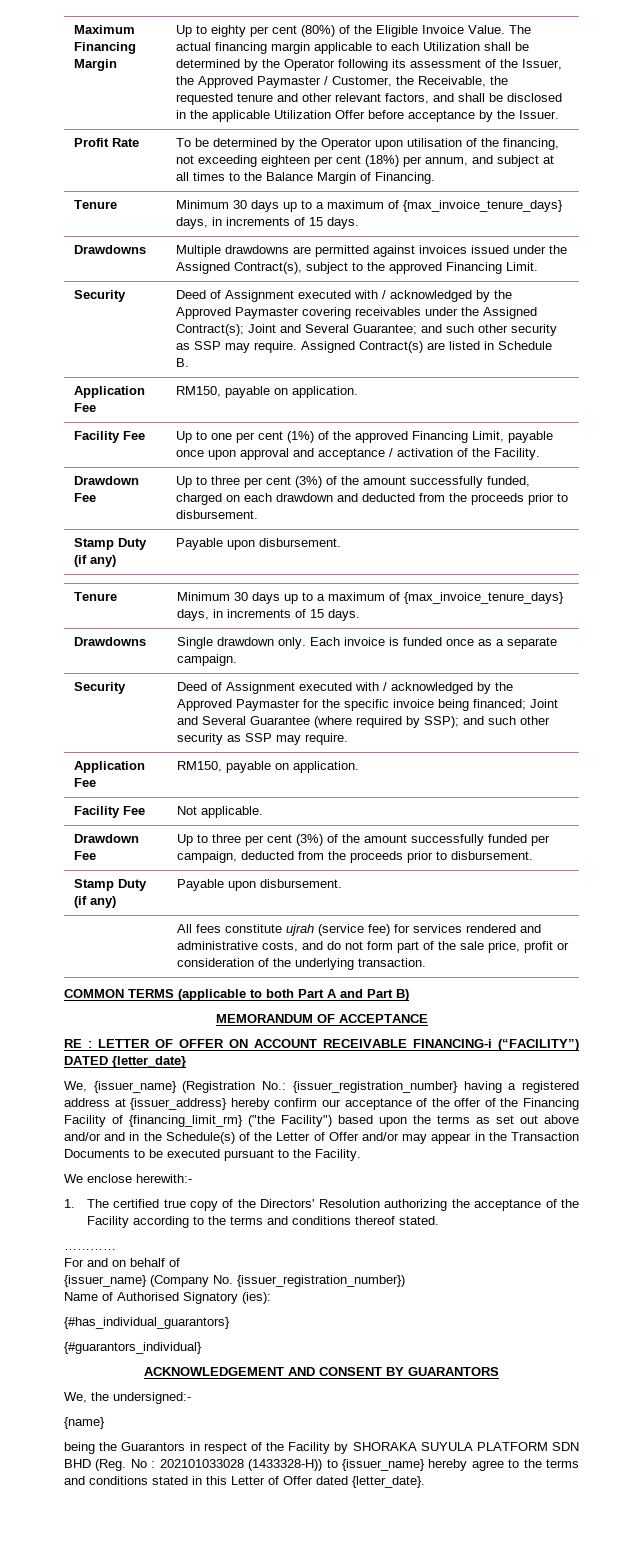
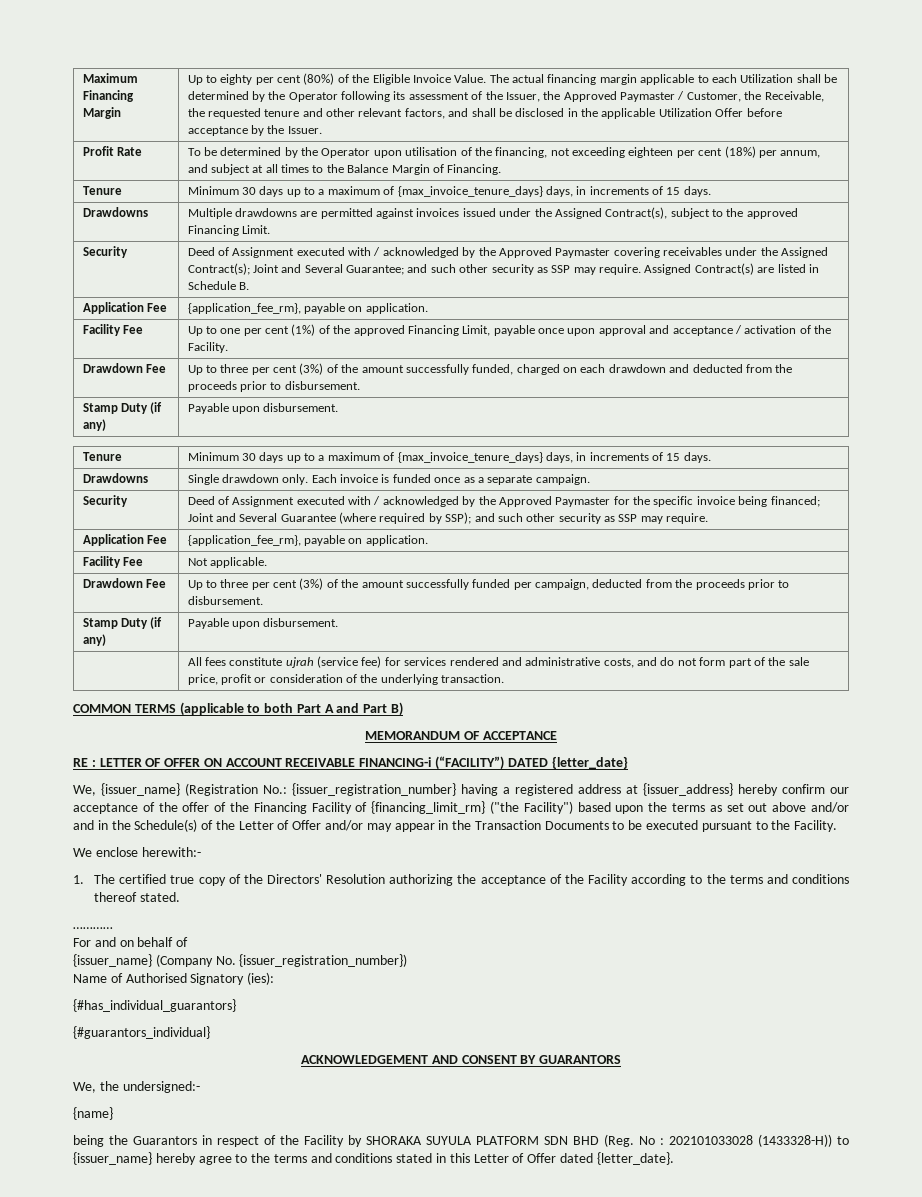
[176,386,222,397] RM150, -> [187,303,301,314] {application_fee_rm},
[177,761,223,772] RM150, -> [187,535,301,546] {application_fee_rm},

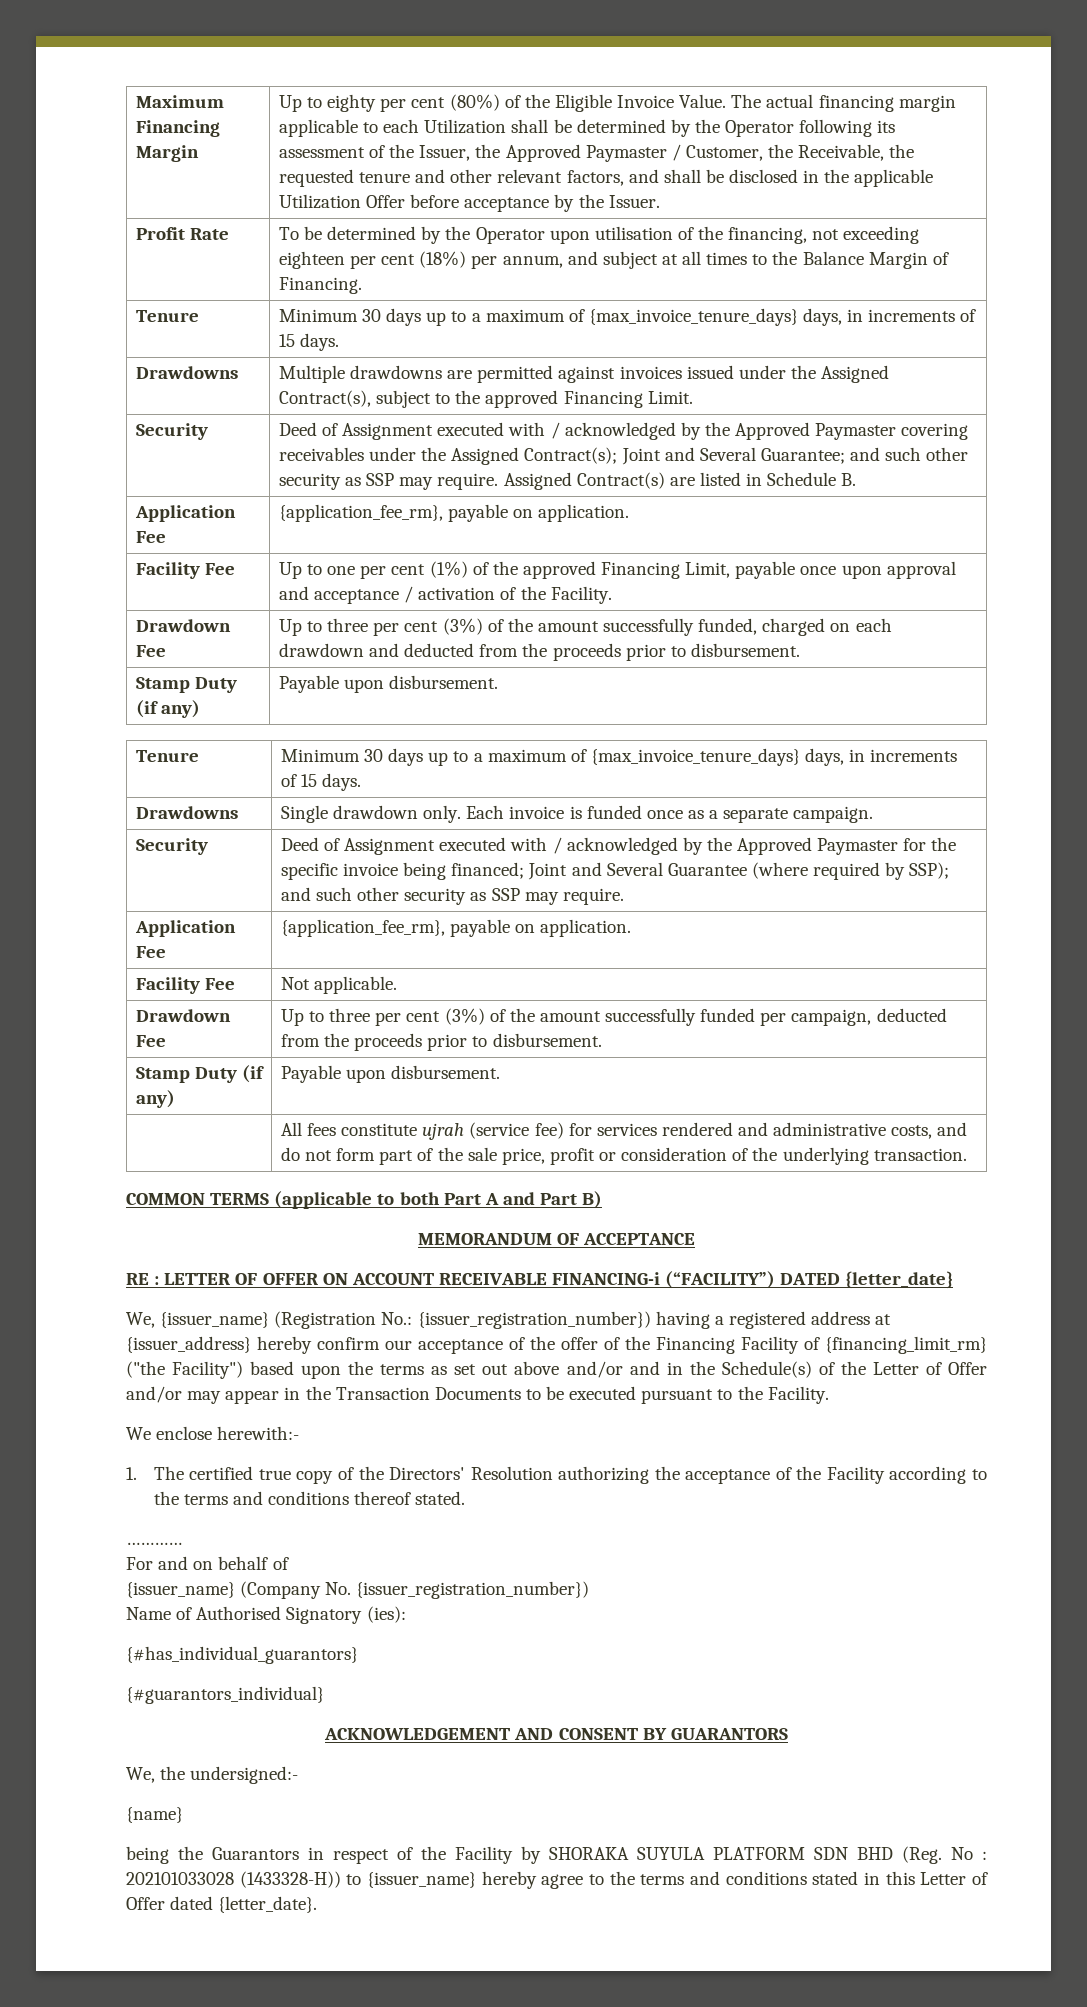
[292,783,456,796] {issuer_registration_number} -> [417,1311,651,1329] {issuer_registration_number})

